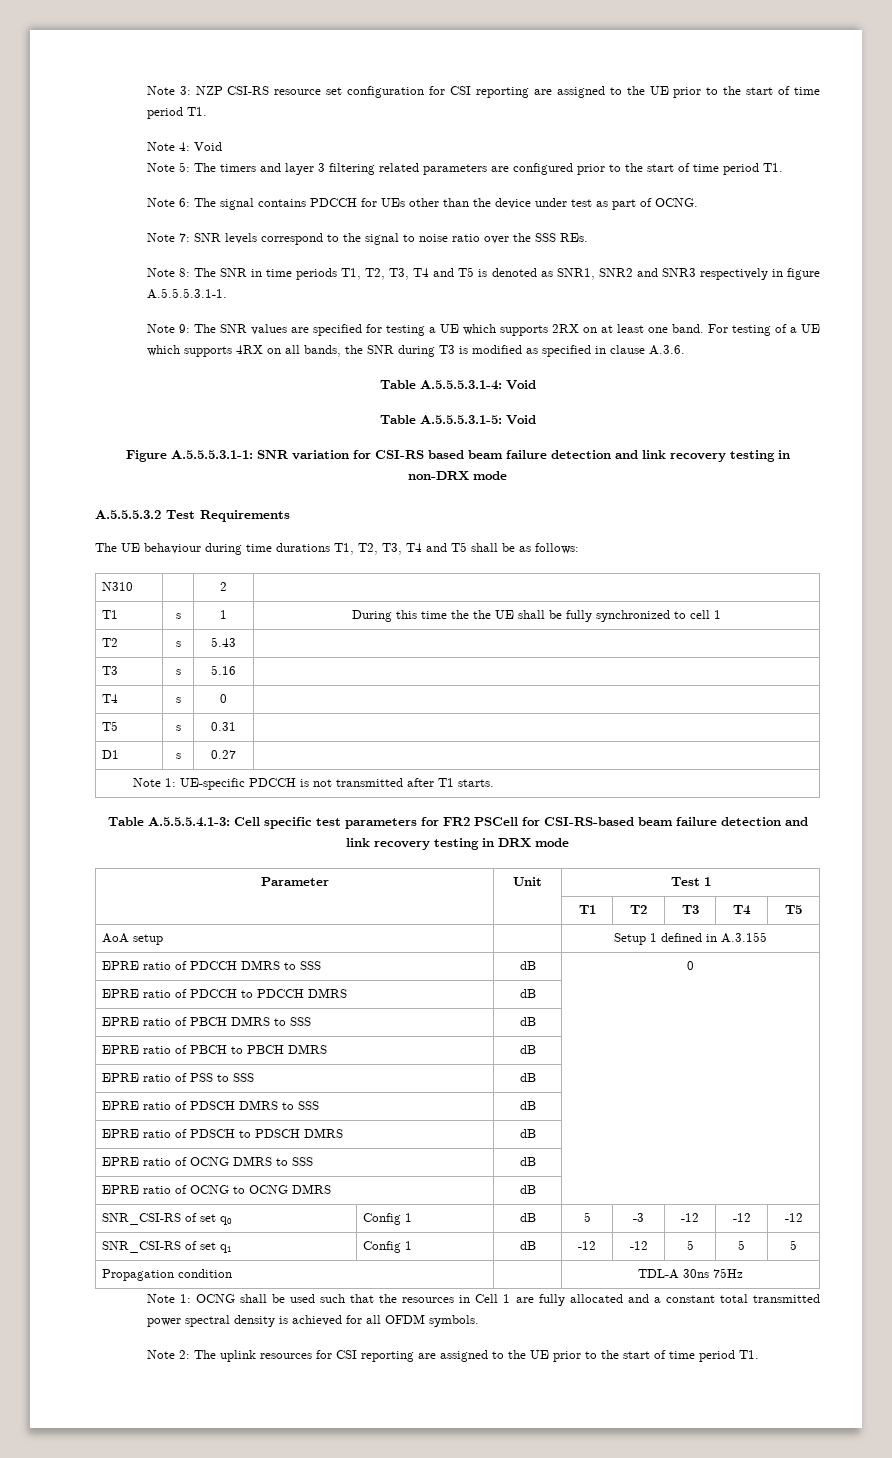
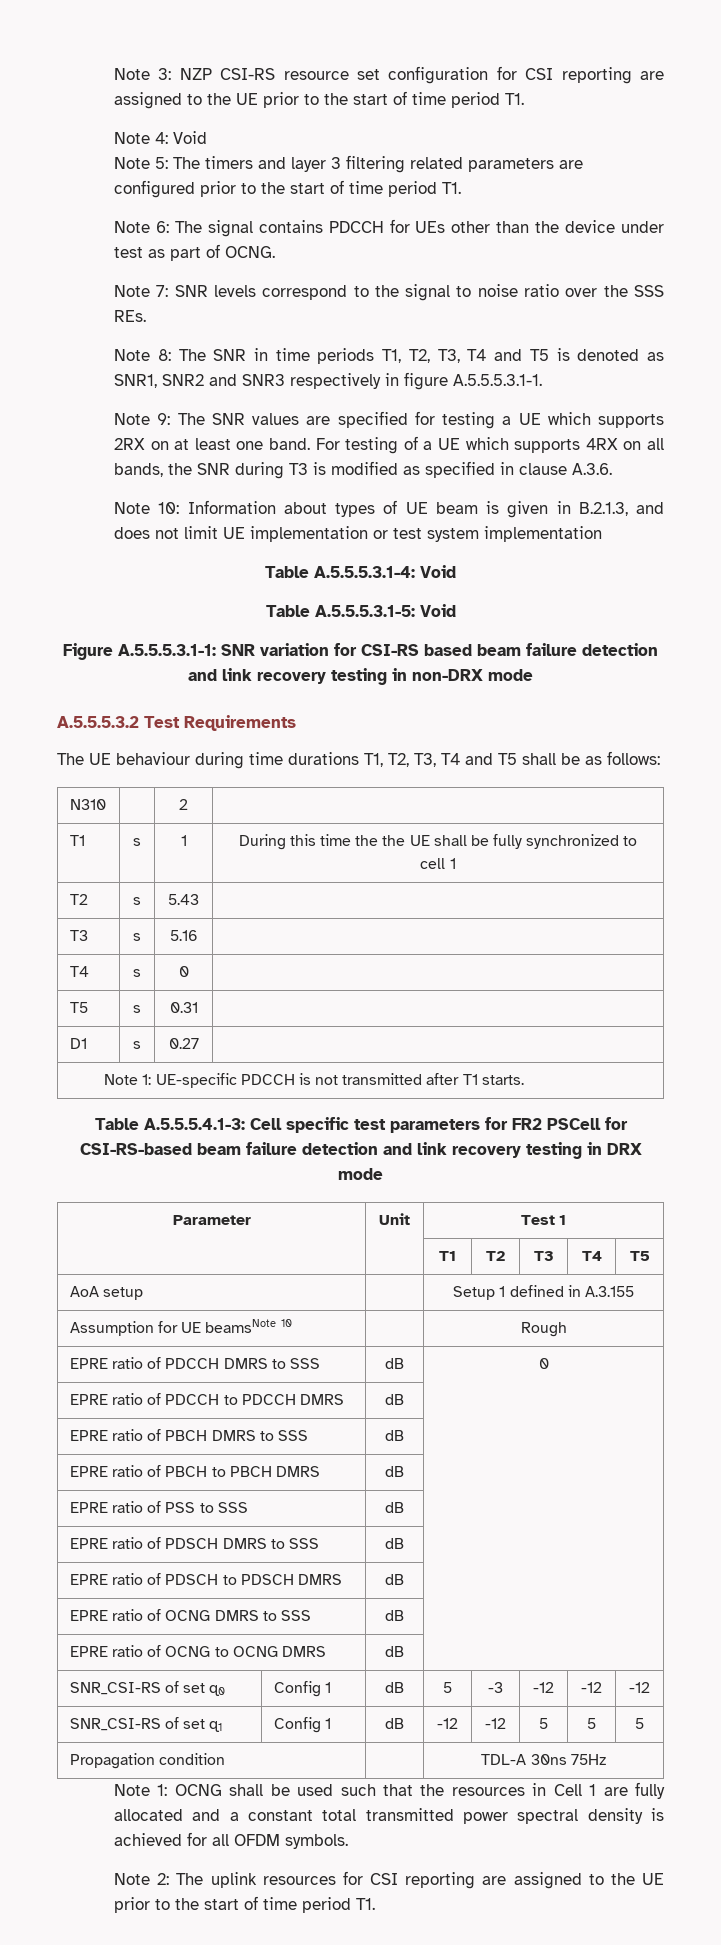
(685, 350) none -> [114,500,664,518] [114,526,603,542] // Note 10: Information about types of UE beam is given in B.2.1.3, and does not limit UE implementation or test system implementation
(767, 937) none -> [69,1319,292,1336] [520,1322,567,1337] // Assumption for UE beamsNote 10 | | Rough

